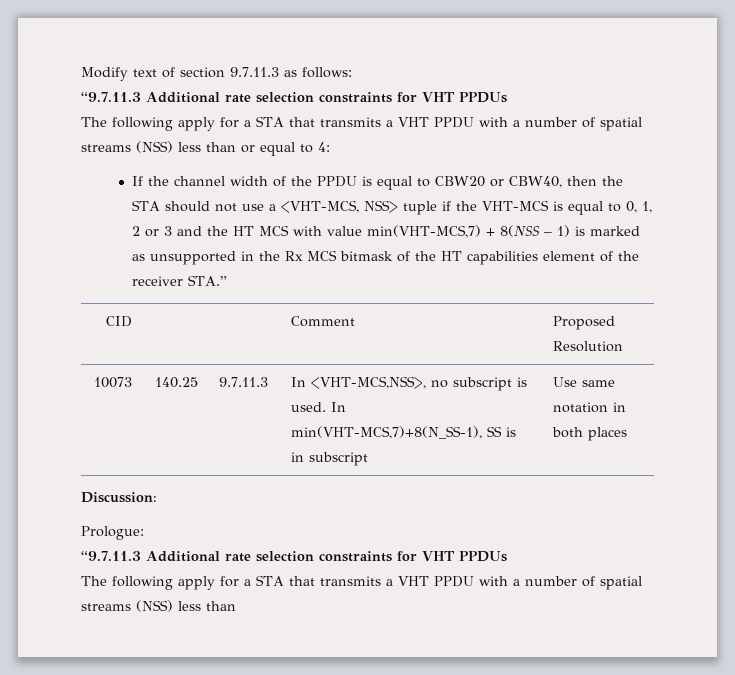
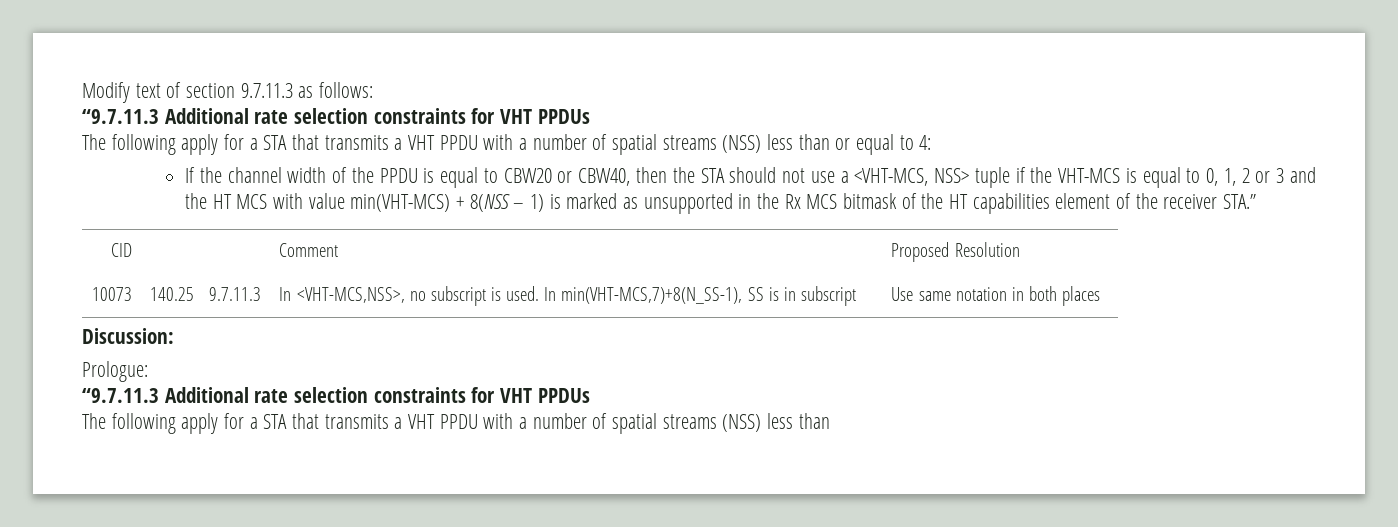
[366,225,481,238] min(VHT-MCS,7) -> [350,194,451,212] min(VHT-MCS)

